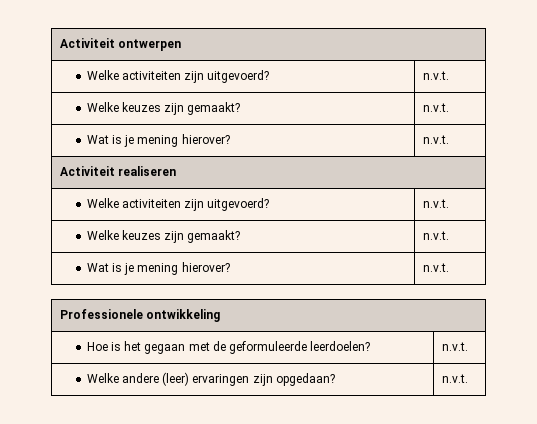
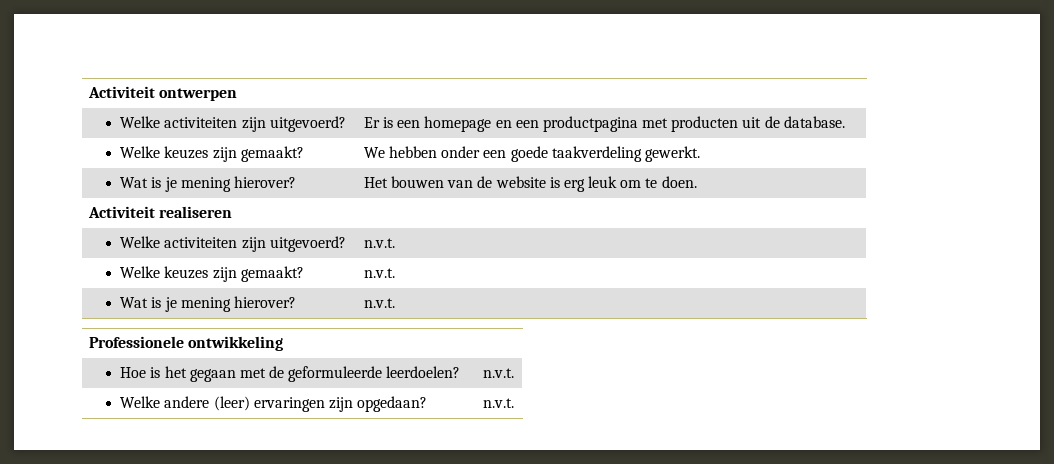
[422,71,449,80] [86,102,241,115] [422,103,449,112] [86,134,230,147] [422,135,449,144] n.v.t. // Welke keuzes zijn gemaakt? | n.v.t. // Wat is je mening hierover? | n.v.t. -> [363,116,845,132] [120,146,304,162] [363,146,700,162] [120,176,296,192] [363,176,697,192] Er is een homepage en een productpagina met producten uit de database. // Welke keuzes zijn gemaakt? | We hebben onder een goede taakverdeling gewerkt. // Wat is je mening hierover? | Het bouwen van de website is erg leuk om te doen.

